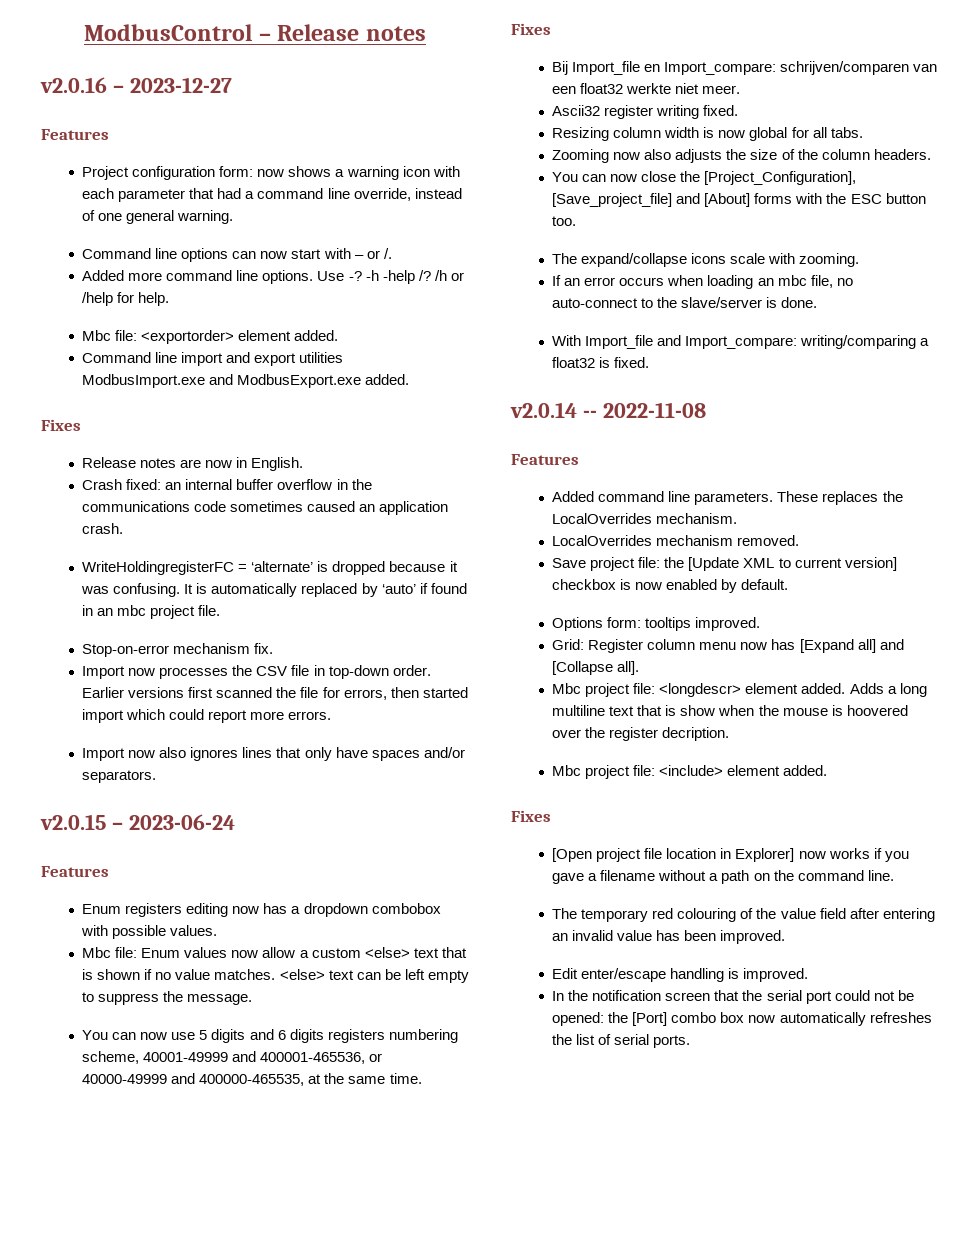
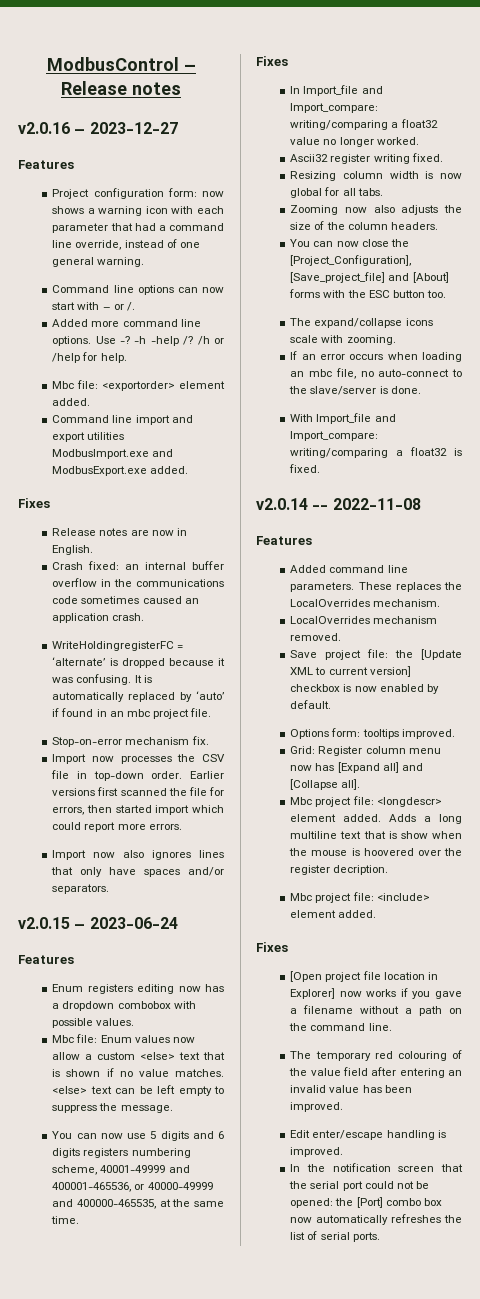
[552,61,938,75] [552,83,741,94] Bij Import_file en Import_compare: schrijven/comparen van een float32 werkte niet meer. -> [290,85,383,96] [290,103,379,113] [290,119,438,130] [290,137,419,147] In Import_file and Import_compare: writing/comparing a float32 value no longer worked.

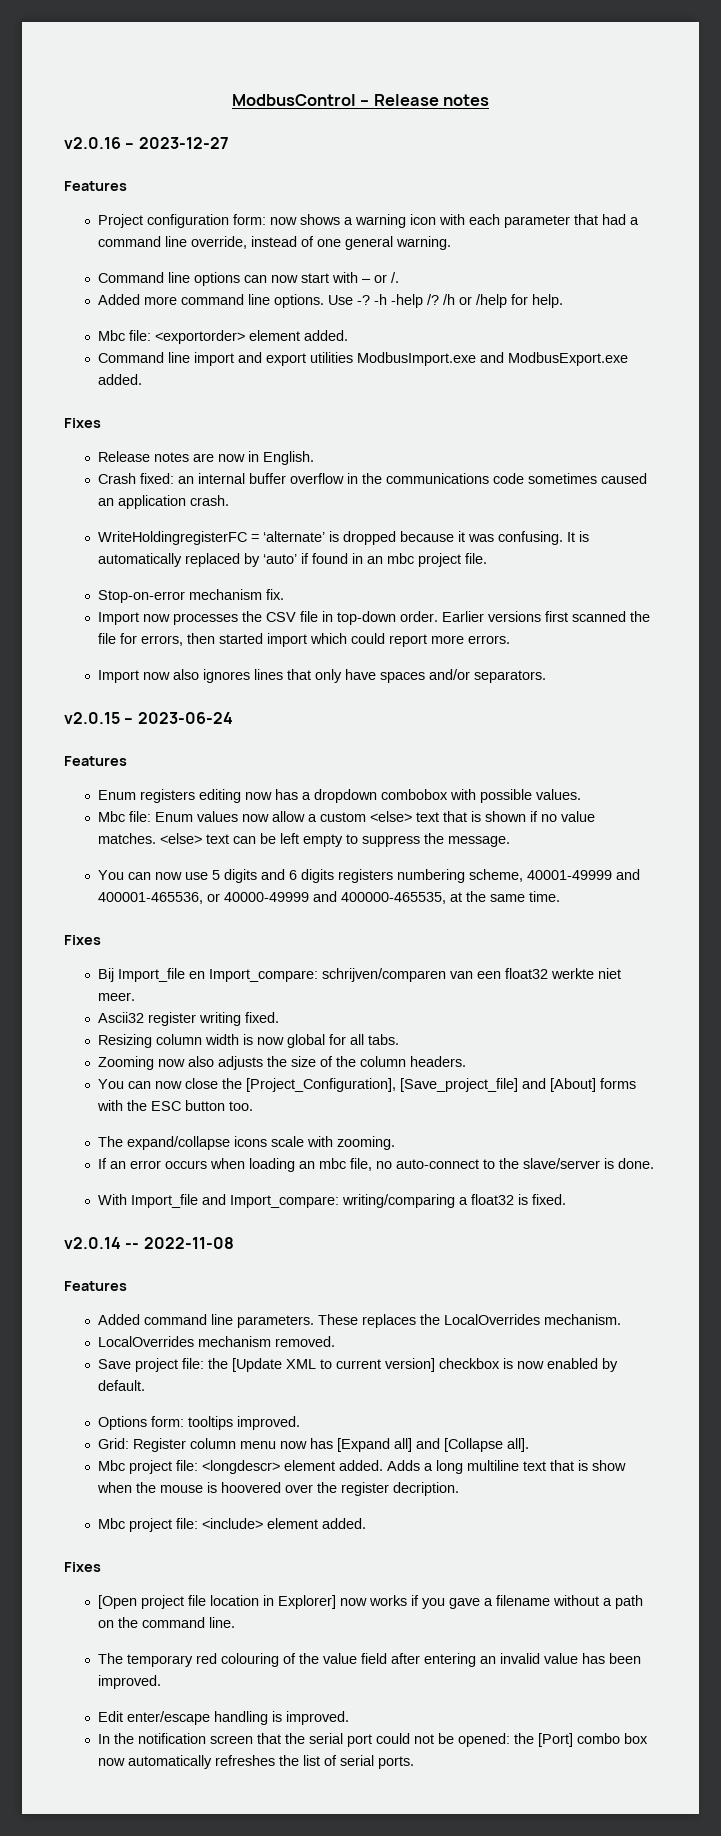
[290,85,383,96] [290,103,379,113] [290,119,438,130] [290,137,419,147] In Import_file and Import_compare: writing/comparing a float32 value no longer worked. -> [98,968,622,982] [98,992,136,1001] Bij Import_file en Import_compare: schrijven/comparen van een float32 werkte niet meer.

